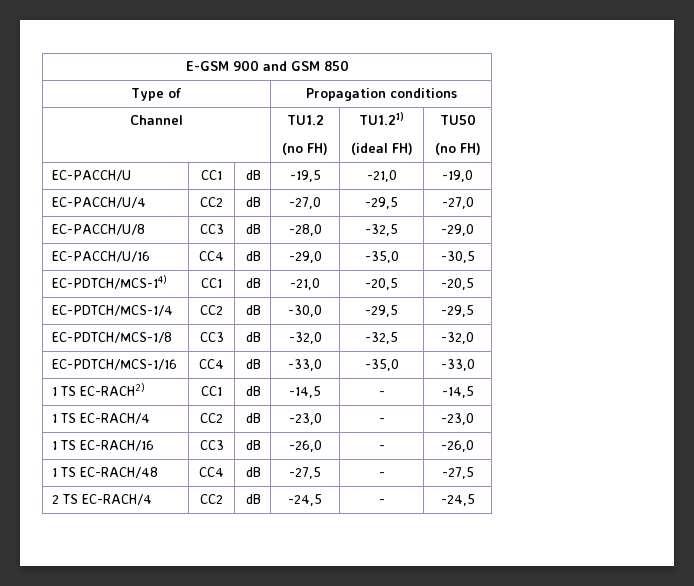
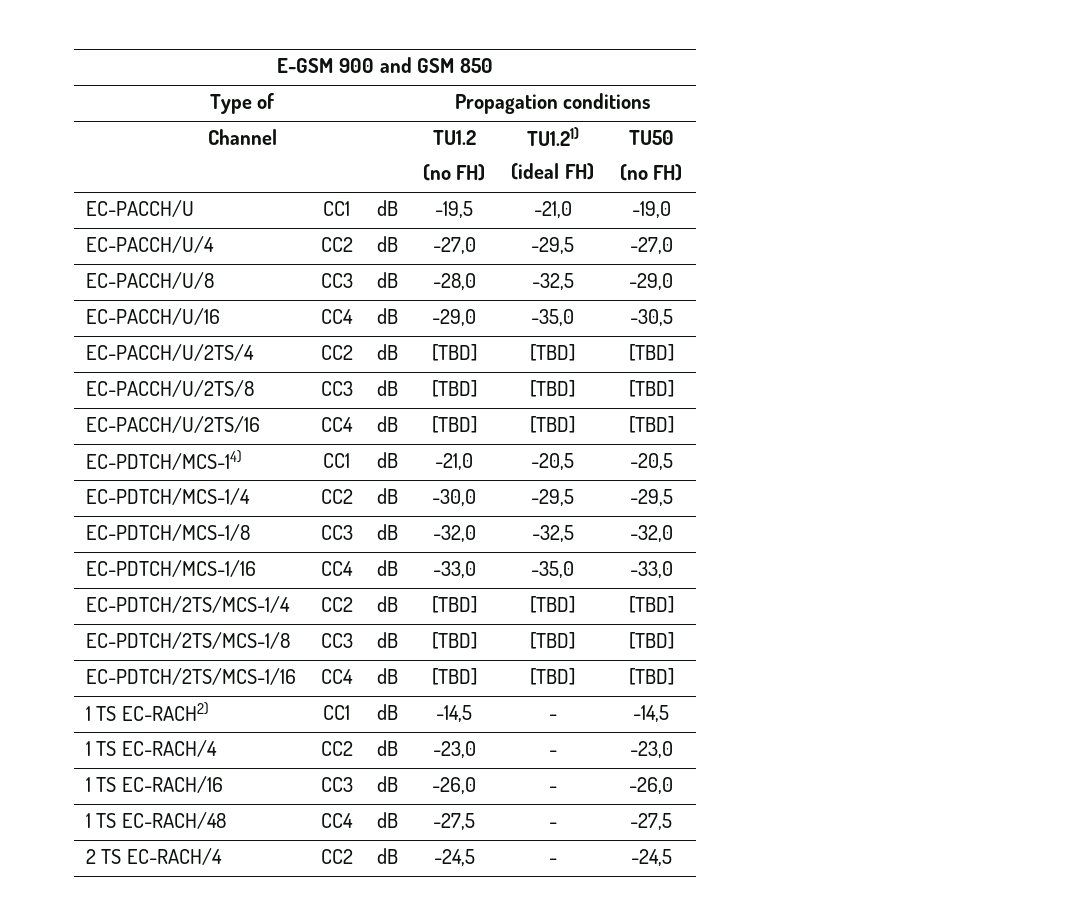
(475, 257) none -> [85,344,254,361] [320,345,353,360] [377,344,399,360] [431,344,477,361] [530,344,575,361] [628,344,674,361] [85,380,254,397] [320,381,353,396] [377,380,399,396] [431,380,477,397] [530,380,575,397] [628,380,674,397] [85,416,260,433] [321,417,353,432] [377,416,399,432] [431,416,477,433] [530,416,575,433] [628,416,674,433] // EC-PACCH/U/2TS/4 | CC2 | dB | [TBD] | [TBD] | [TBD] // EC-PACCH/U/2TS/8 | CC3 | dB | [TBD] | [TBD] | [TBD] // EC-PACCH/U/2TS/16 | CC4 | dB | [TBD] | [TBD] | [TBD]
(475, 365) none -> [85,596,290,613] [320,597,353,612] [377,596,399,612] [431,596,477,613] [530,596,575,613] [628,596,674,613] [85,632,290,649] [320,633,353,648] [377,632,399,648] [431,632,477,649] [530,632,575,649] [628,632,674,649] [85,668,296,685] [321,669,353,684] [377,668,399,684] [431,668,477,685] [530,668,575,685] [628,668,674,685] // EC-PDTCH/2TS/MCS-1/4 | CC2 | dB | [TBD] | [TBD] | [TBD] // EC-PDTCH/2TS/MCS-1/8 | CC3 | dB | [TBD] | [TBD] | [TBD] // EC-PDTCH/2TS/MCS-1/16 | CC4 | dB | [TBD] | [TBD] | [TBD]

